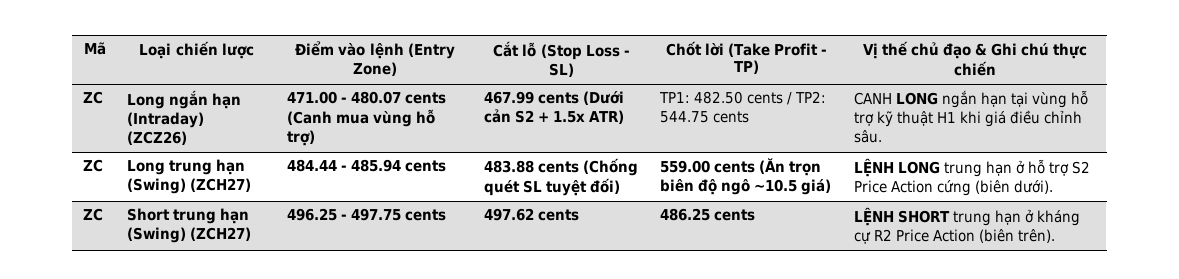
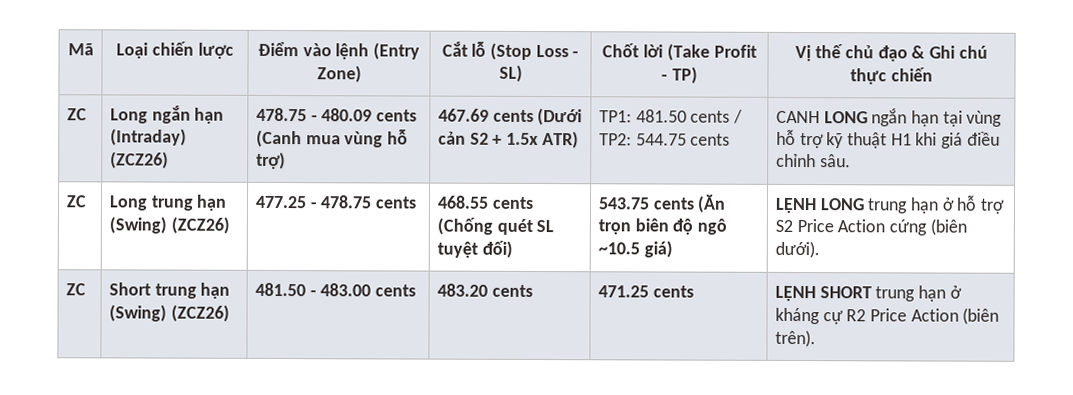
[286,91,401,104] 471.00 - 480.07 -> [255,107,373,122] 478.75 - 480.09
[483,91,534,104] 467.99 -> [437,108,489,122] 467.69
[693,91,743,104] 482.50 -> [635,109,687,123] 481.50
[189,178,251,192] [286,159,446,172] [483,160,534,173] (ZCH27) | 484.44 - 485.94 cents | 483.88 -> [170,216,230,234] [254,195,417,209] [436,195,489,209] (ZCZ26) | 477.25 - 478.75 cents | 468.55
[659,160,710,173] 559.00 -> [597,197,650,210] 543.75
[189,227,251,241] [286,208,446,221] [483,208,579,221] [659,208,710,221] (ZCH27) | 496.25 - 497.75 cents | 497.62 cents | 486.25 -> [170,304,230,322] [254,282,416,297] [436,283,533,297] [597,285,649,298] (ZCZ26) | 481.50 - 483.00 cents | 483.20 cents | 471.25

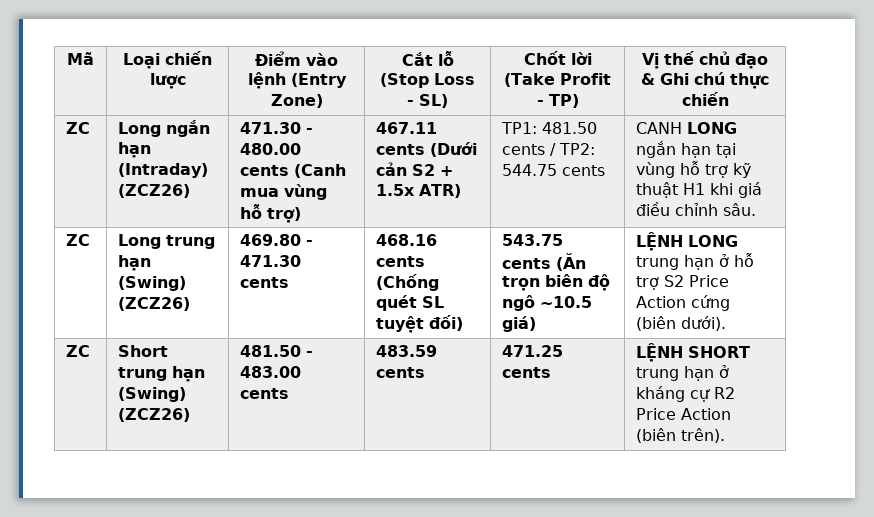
[255,107,373,122] 478.75 - 480.09 -> [240,122,314,134] [240,143,302,155] 471.30 - 480.00
[437,108,489,122] 467.69 -> [376,122,438,134] 467.11
[254,195,417,209] [436,195,489,209] 477.25 - 478.75 cents | 468.55 -> [240,234,314,246] [240,255,302,267] [240,277,290,288] [376,234,438,246] 469.80 - 471.30 cents | 468.16
[436,283,488,297] 483.20 -> [376,345,438,357] 483.59

